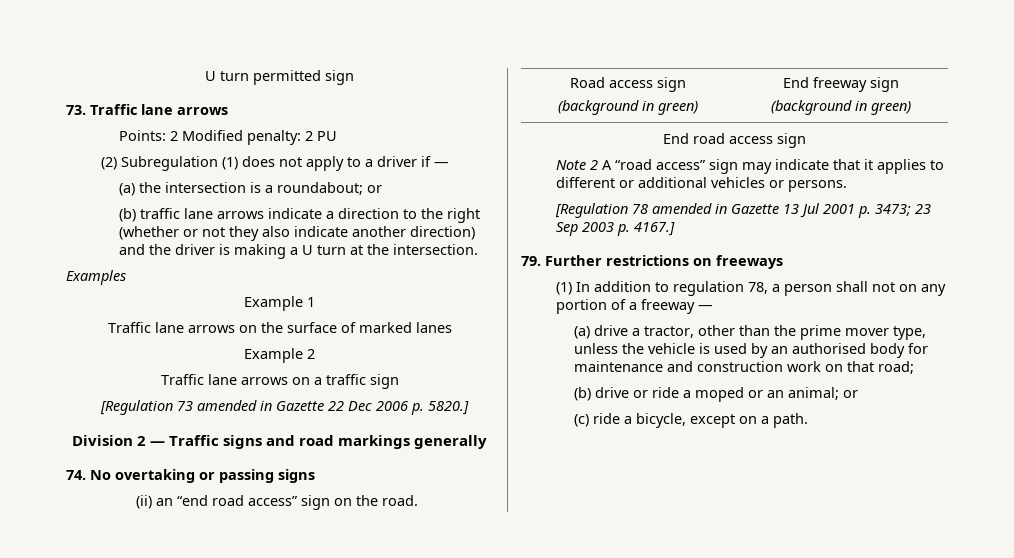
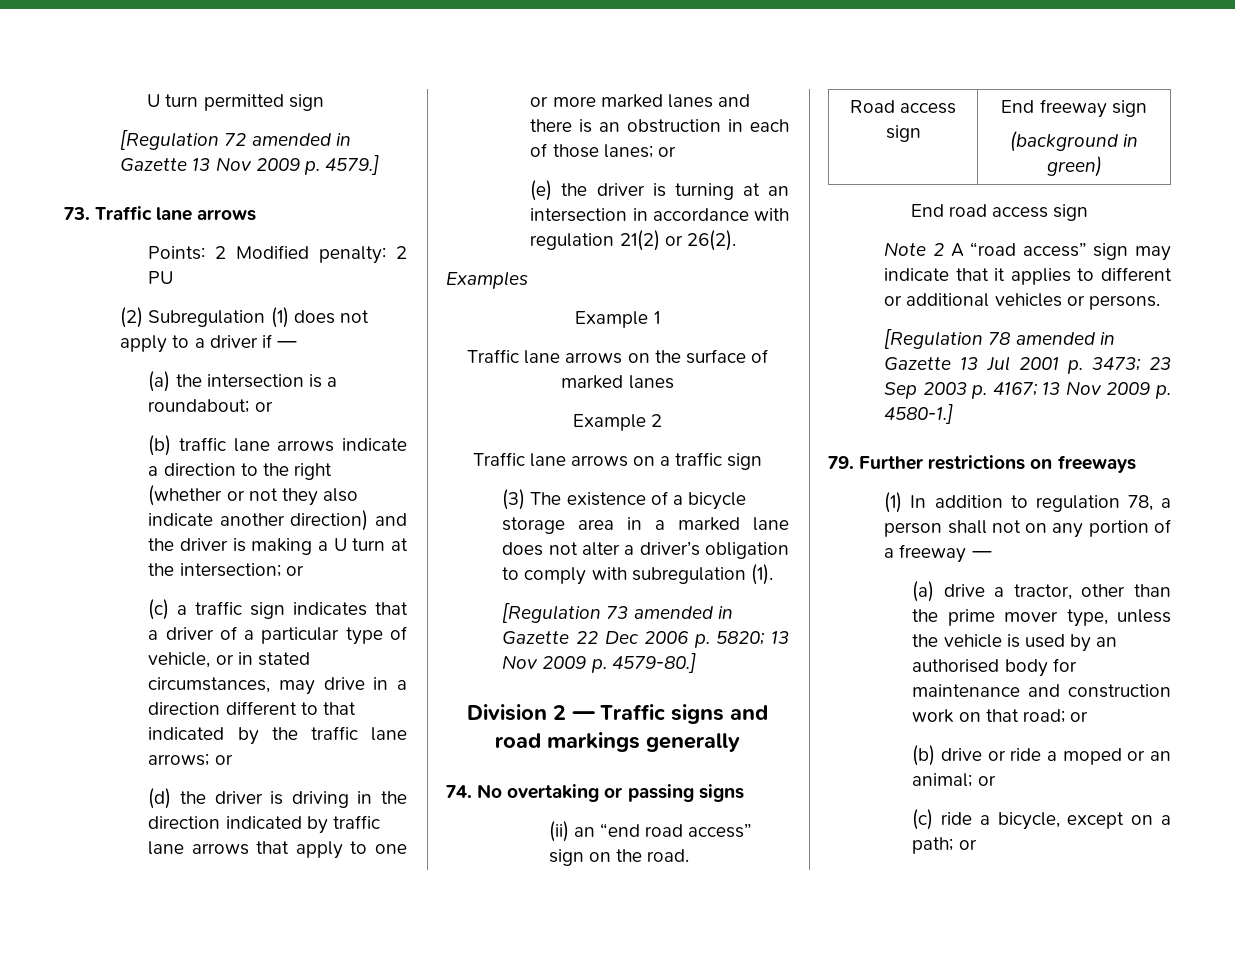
(354, 77) none -> [120,130,351,150] [120,155,379,175] // [Regulation 72 amended in Gazette 13 Nov 2009 p. 4579.]
[392,244,478,255] intersection. -> [179,563,304,577] [148,599,408,620] [148,626,407,645] [148,652,310,668] [148,677,407,695] [148,701,356,715] [148,726,407,745] [148,753,233,766] [148,788,407,809] [148,815,380,834] [148,841,407,859] [530,94,750,108] [530,119,789,133] [530,143,676,158] [530,180,789,201] [530,208,789,222] [530,230,736,251] intersection; or // (c) a traffic sign indicates that a driver of a particular type of vehicle, or in stated circumstances, may drive in a direction different to that indicated by the traffic lane arrows; or // (d) the driver is driving in the direction indicated by traffic lane arrows that apply to one or more marked lanes and there is an obstruction in each of those lanes; or // (e) the driver is turning at an intersection in accordance with regulation 21(2) or 26(2).
(399, 381) none -> [502,489,746,510] [502,517,789,534] [502,541,789,559] [502,564,773,585] // (3) The existence of a bicycle storage area in a marked lane does not alter a driver’s obligation to comply with subregulation (1).
[428,401,470,415] 5820.] -> [716,631,789,645] [502,653,696,673] 5820; 13 Nov 2009 p. 4579-80.]
[558,100,698,115] // (background in green) -> (921, 133) none
[634,222,676,236] 4167.] -> [992,381,1171,399] [884,404,954,424] 4167; 13 Nov 2009 p. 4580-1.]
(914, 367) none -> [1069,711,1088,722] or
[772,413,808,428] path. -> [912,837,977,854] path; or

